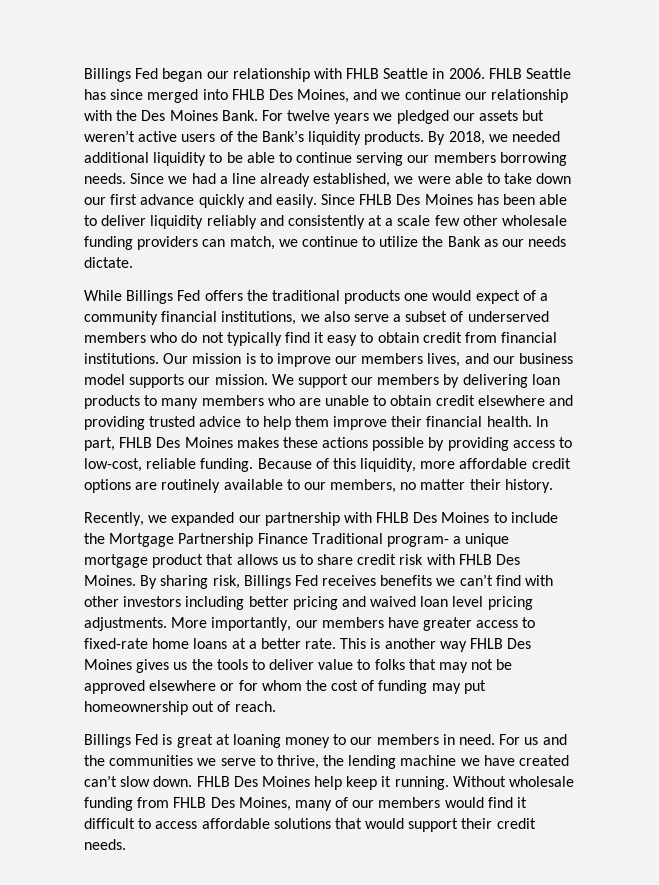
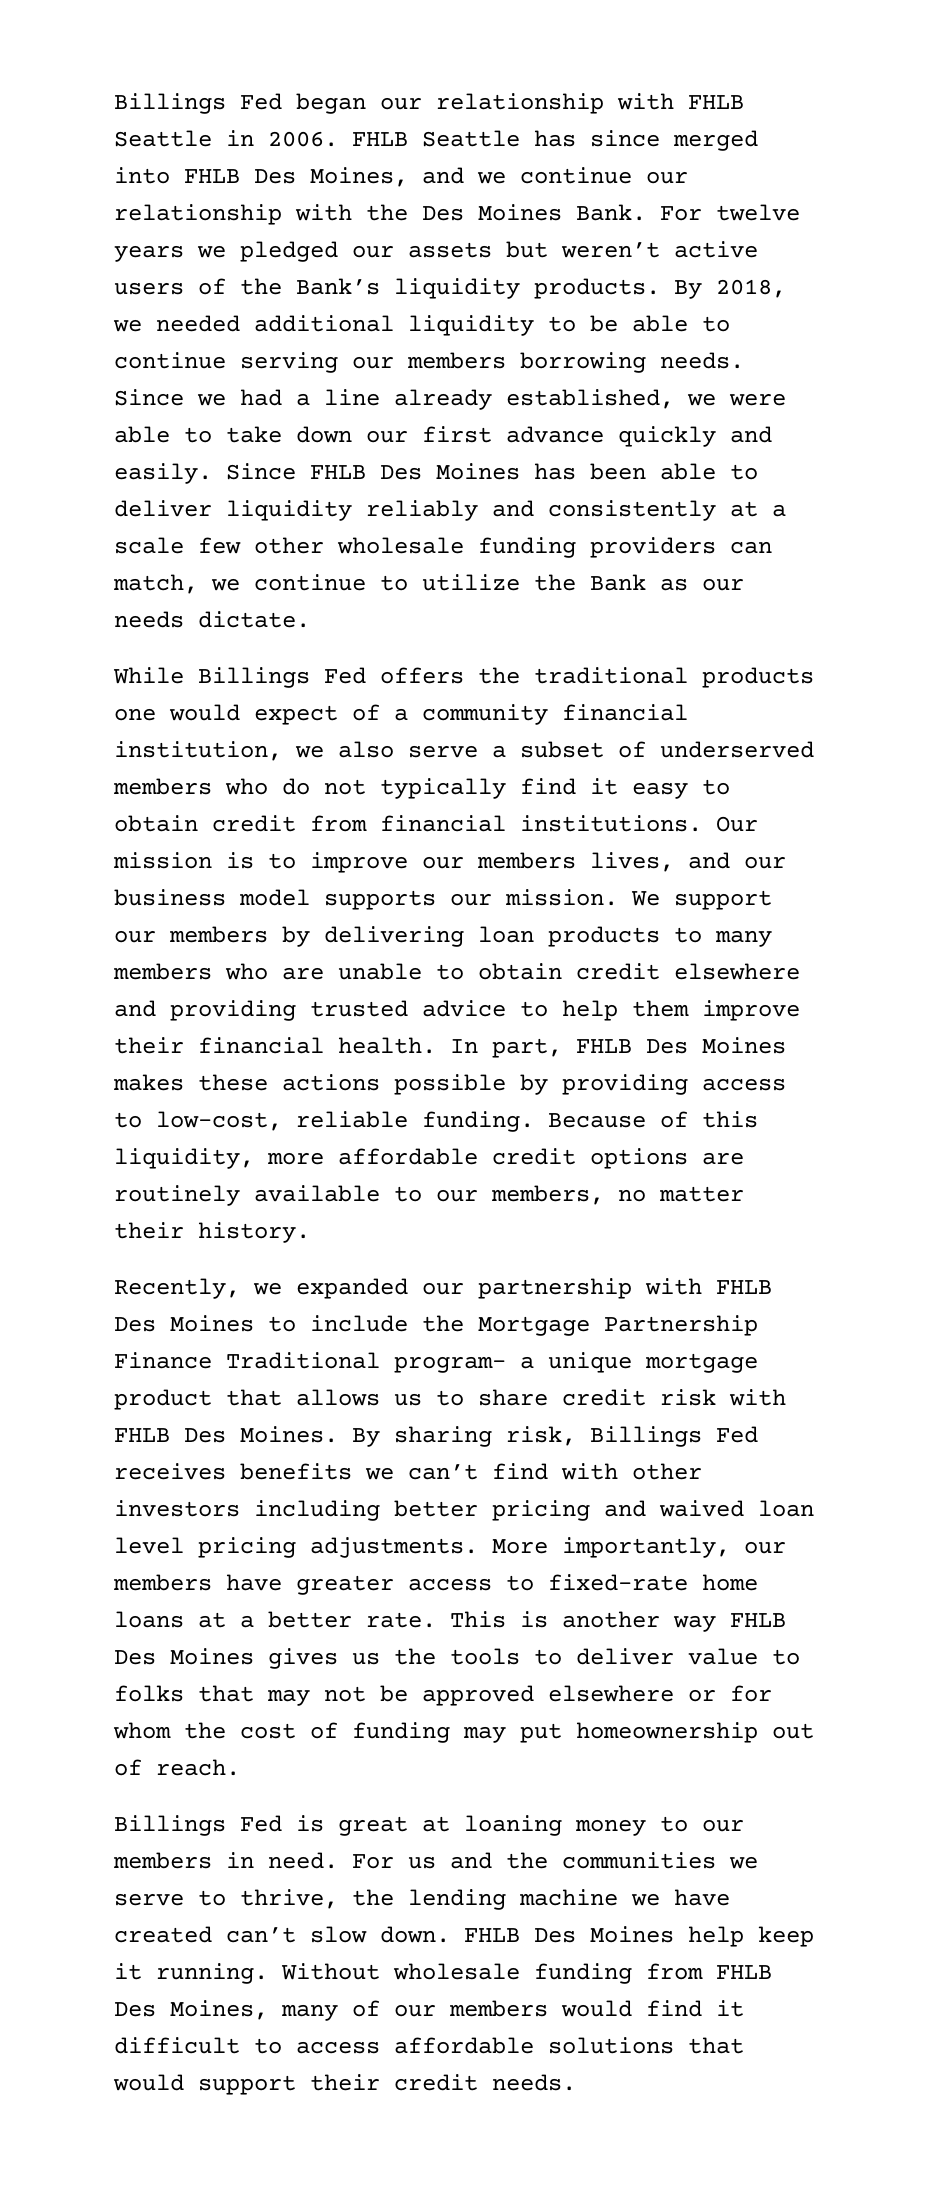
[221,311,297,325] institutions, -> [114,741,282,761] institution,

